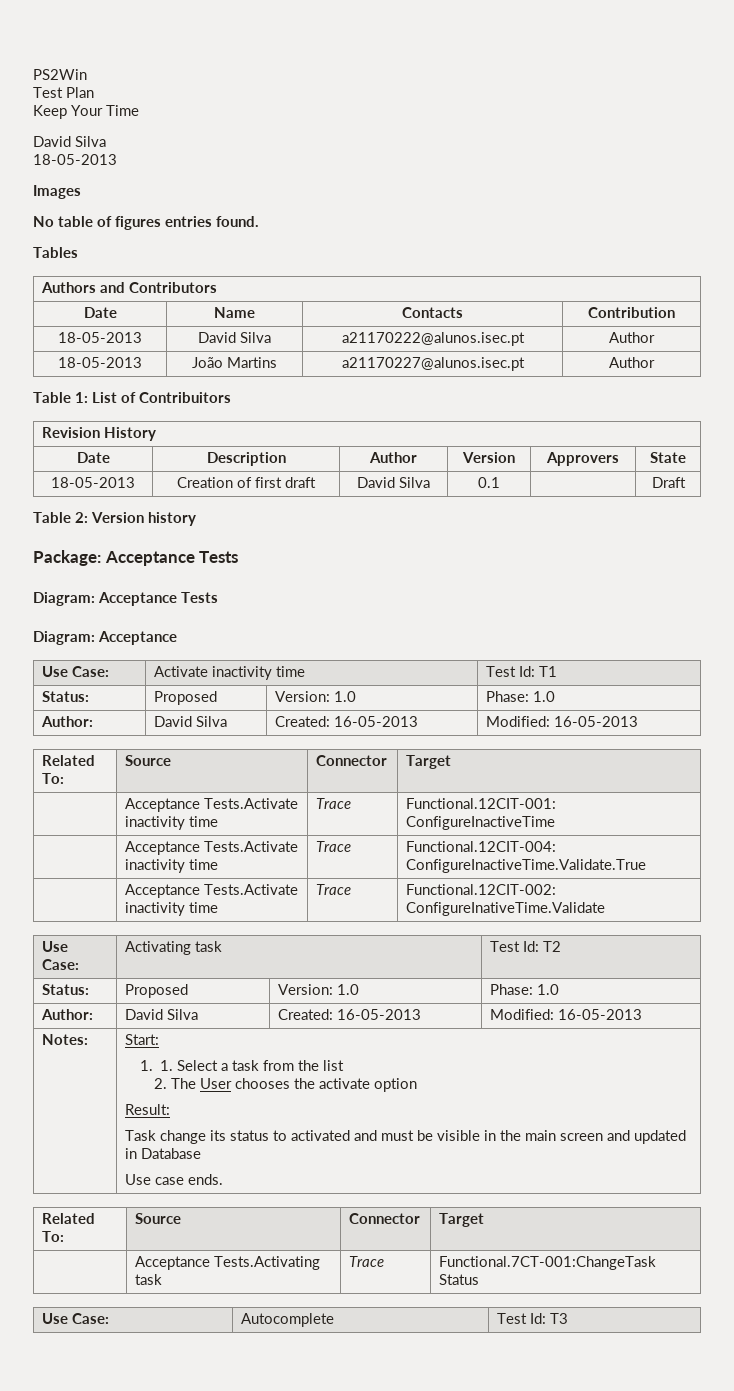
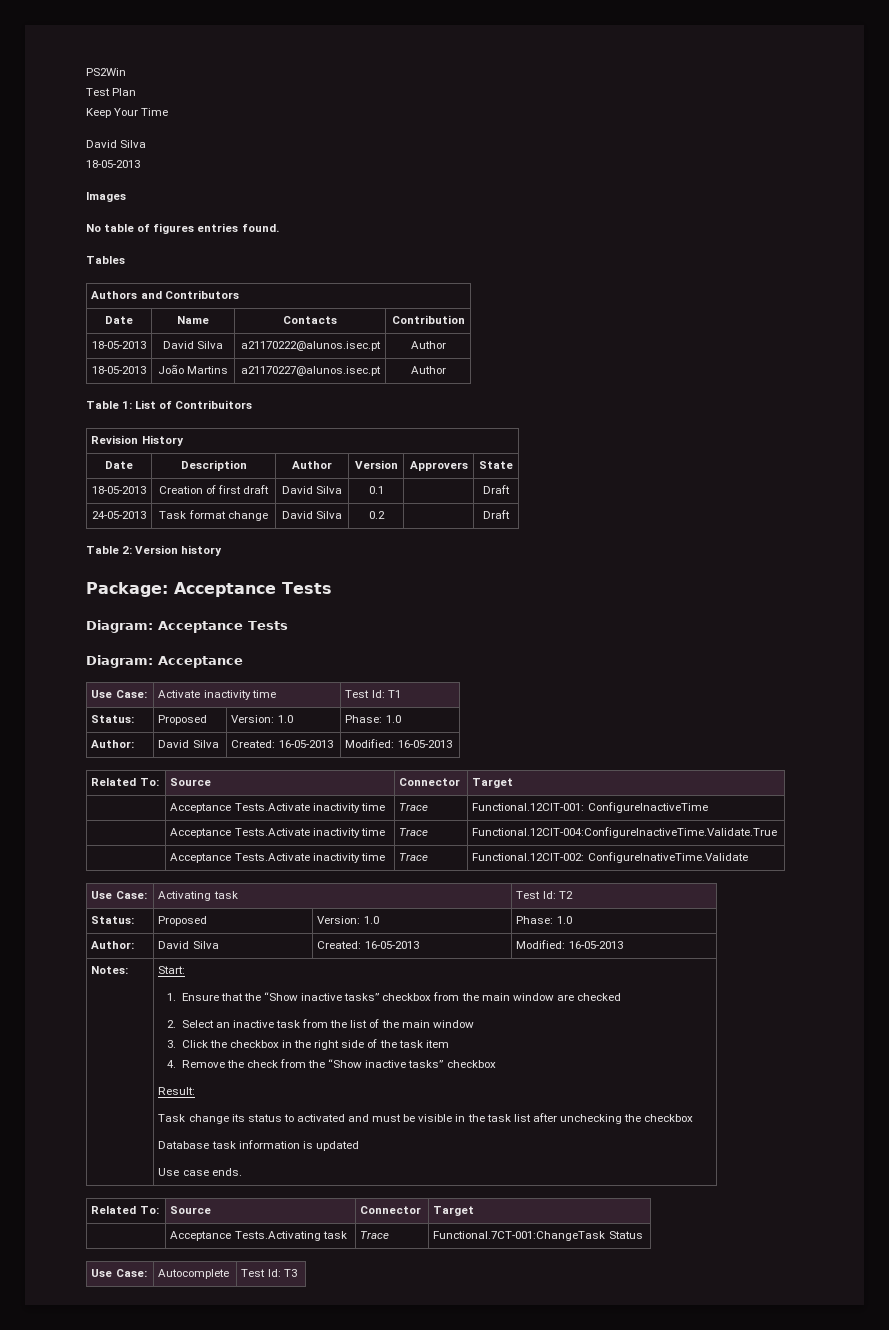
(686, 482) none -> [92,511,146,519] [159,510,268,521] [281,511,343,519] [368,511,385,519] [482,510,510,519] // 24-05-2013 | Task format change | David Silva | 0.2 | | Draft
[159,1060,344,1071] [154,1078,418,1092] 1. Select a task from the list // 2. The User chooses the activate option -> [181,992,621,1001] [166,1019,474,1028] [166,1039,449,1050] [166,1059,496,1068] Ensure that the “Show inactive tasks” checkbox from the main window are checked // 2. Select an inactive task from the list of the main window // 3. Click the checkbox in the right side of the task item // 4. Remove the check from the “Show inactive tasks” checkbox
[525,1130,631,1141] main screen and -> [486,1113,694,1124] [158,1140,313,1149] task list after unchecking the checkbox // Database task information is
[125,1148,202,1159] in Database -> (359, 1146) none

